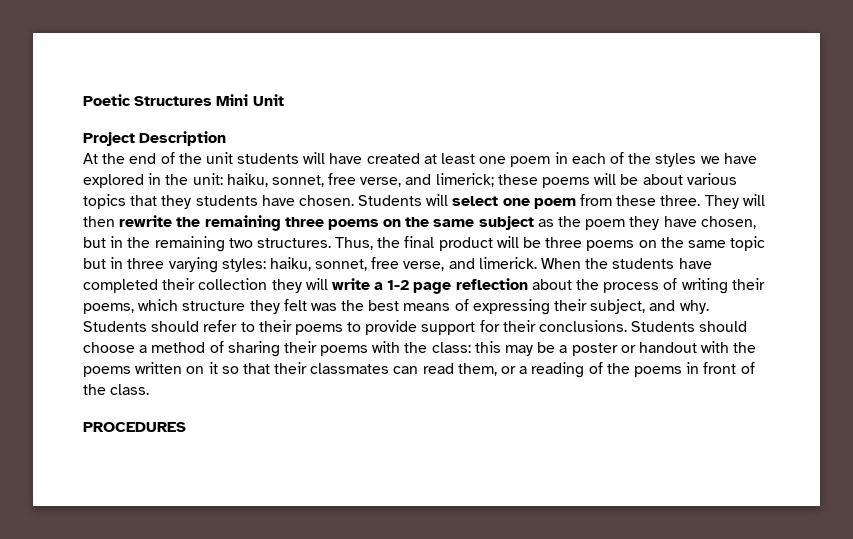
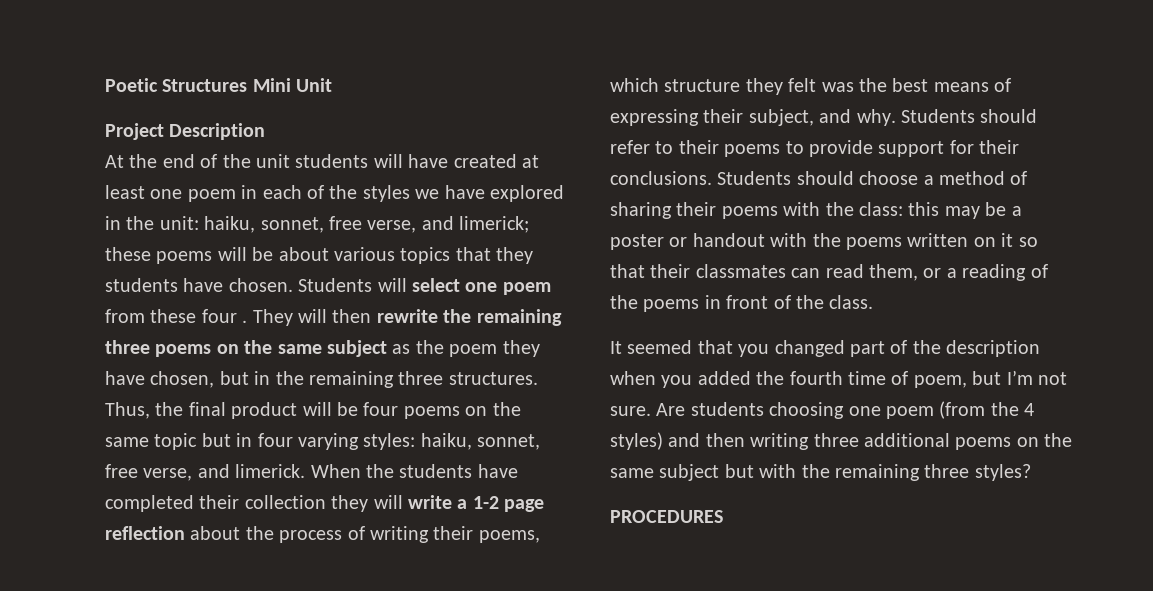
[660,195,701,206] three. -> [201,309,248,323] four .
[228,238,253,248] two -> [398,371,444,385] three
[545,237,583,248] three -> [363,402,399,416] four
[127,258,165,269] three -> [257,433,293,447] four
(150, 389) none -> [610,340,1041,357] [610,370,1067,388] [610,401,1035,419] [610,432,1073,450] [610,464,1031,481] // It seemed that you changed part of the description when you added the fourth time of poem, but I’m not sure. Are students choosing one poem (from the 4 styles) and then writing three additional poems on the same subject but with the remaining three styles?

